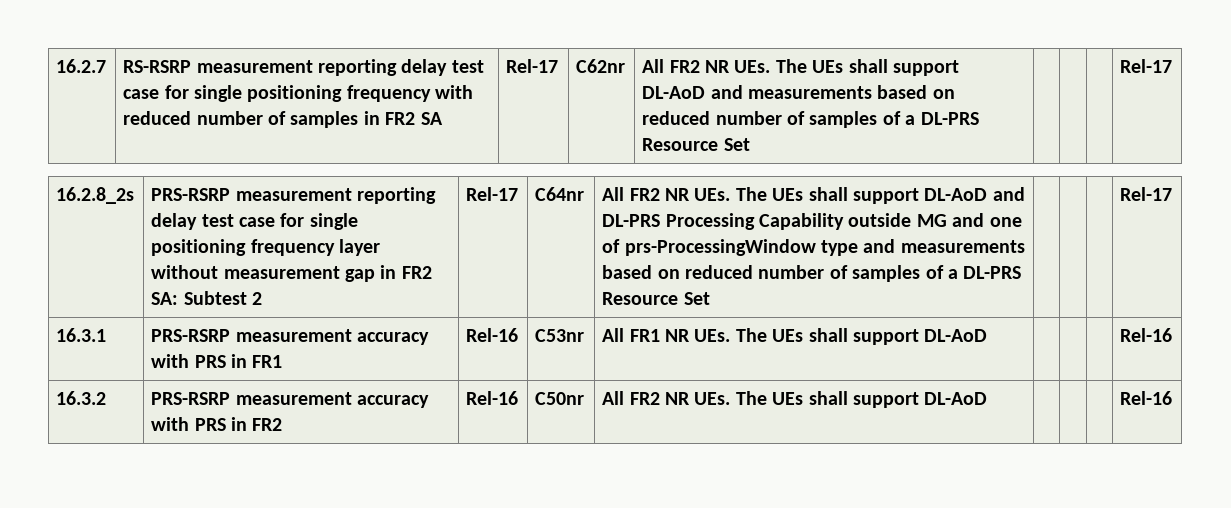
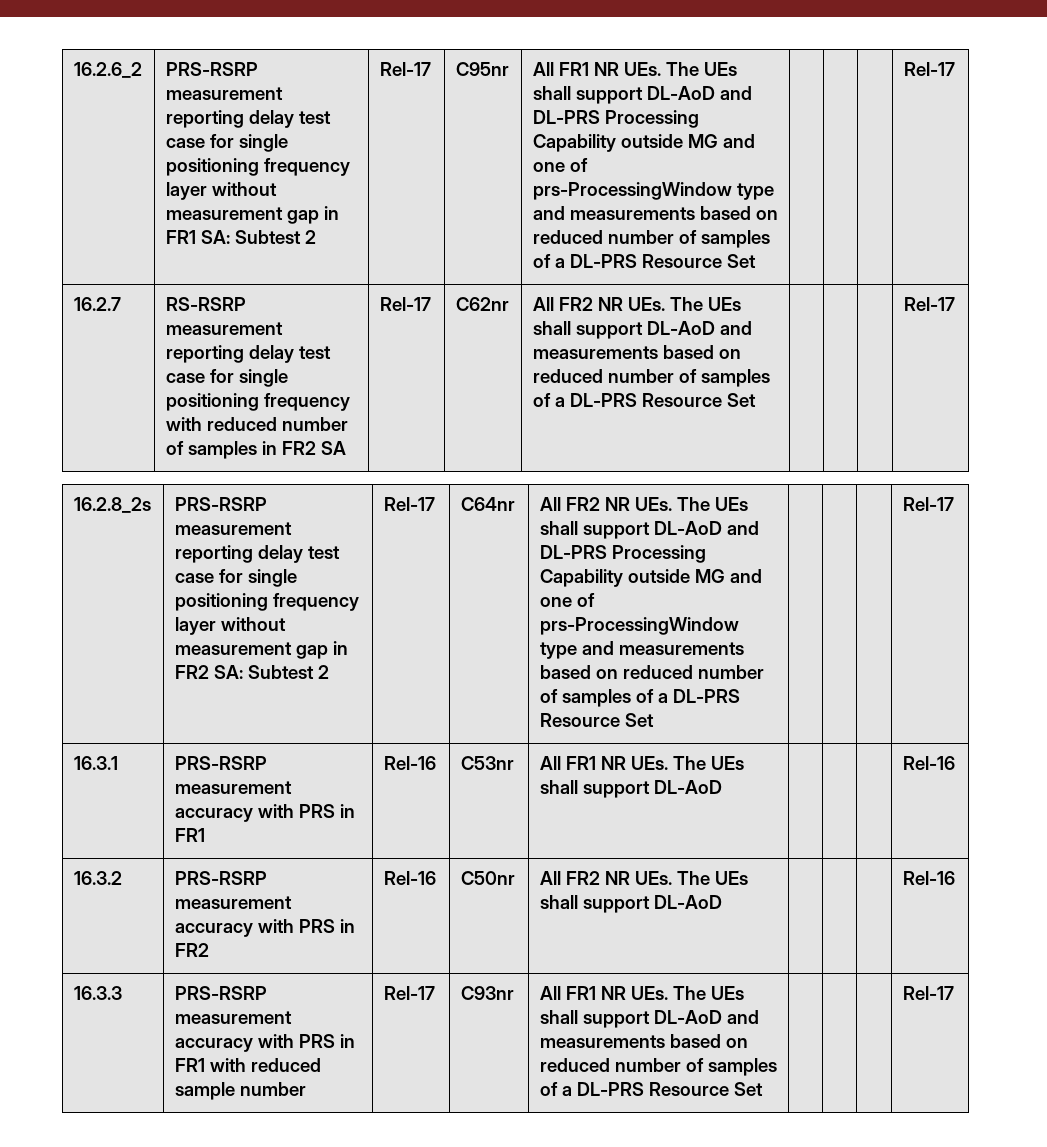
(56, 66) none -> [73,62,142,78] [165,62,258,76] [165,87,283,100] [165,110,331,128] [165,134,288,152] [165,158,350,176] [165,182,277,200] [165,206,339,224] [165,230,316,244] [379,62,431,76] [455,62,509,76] [532,62,737,76] [532,86,752,104] [532,110,699,128] [532,134,755,152] [532,158,588,172] [532,182,774,200] [532,206,778,220] [532,230,770,248] [532,254,756,268] [903,62,955,76] 16.2.6_2 | PRS-RSRP measurement reporting delay test case for single positioning frequency layer without measurement gap in FR1 SA: Subtest 2 | Rel-17 | C95nr | All FR1 NR UEs. The UEs shall support DL-AoD and DL-PRS Processing Capability outside MG and one of prs-ProcessingWindow type and measurements based on reduced number of samples of a DL-PRS Resource Set | | | | Rel-17 //
(1173, 398) none -> [73,986,122,1000] [174,986,267,1000] [174,1011,292,1024] [174,1034,355,1052] [174,1058,321,1072] [174,1082,306,1100] [383,986,435,1000] [460,986,514,1000] [539,986,744,1000] [539,1010,759,1028] [539,1034,748,1048] [539,1058,777,1076] [539,1082,763,1096] [902,986,954,1000] // 16.3.3 | PRS-RSRP measurement accuracy with PRS in FR1 with reduced sample number | Rel-17 | C93nr | All FR1 NR UEs. The UEs shall support DL-AoD and measurements based on reduced number of samples of a DL-PRS Resource Set | | | | Rel-17

